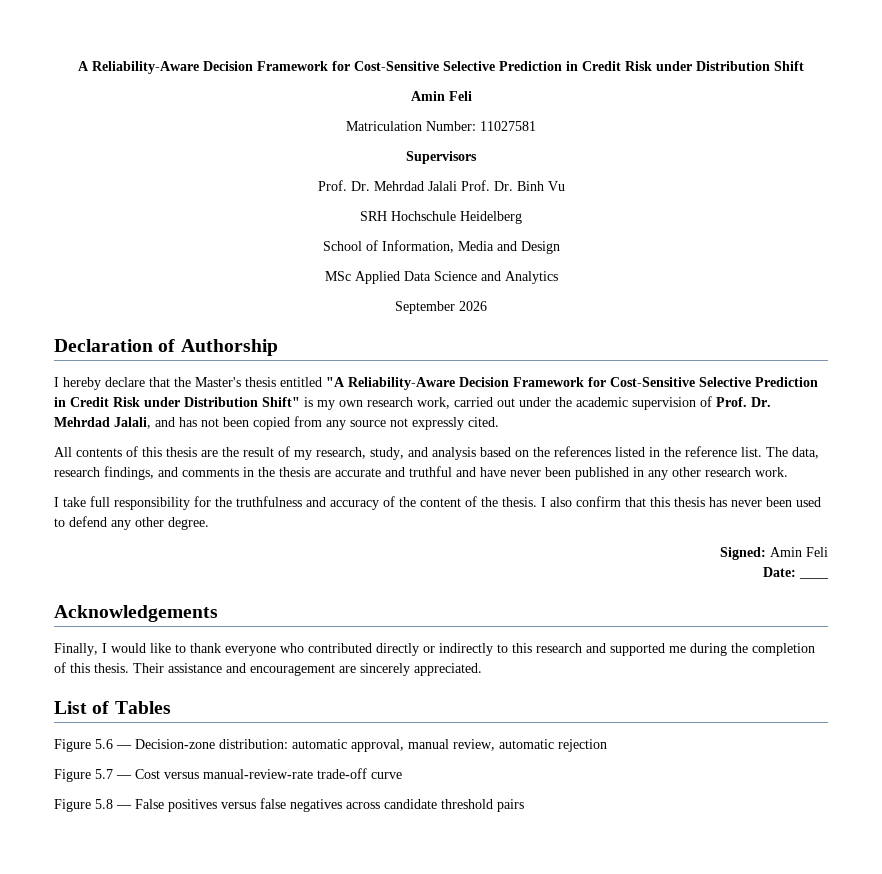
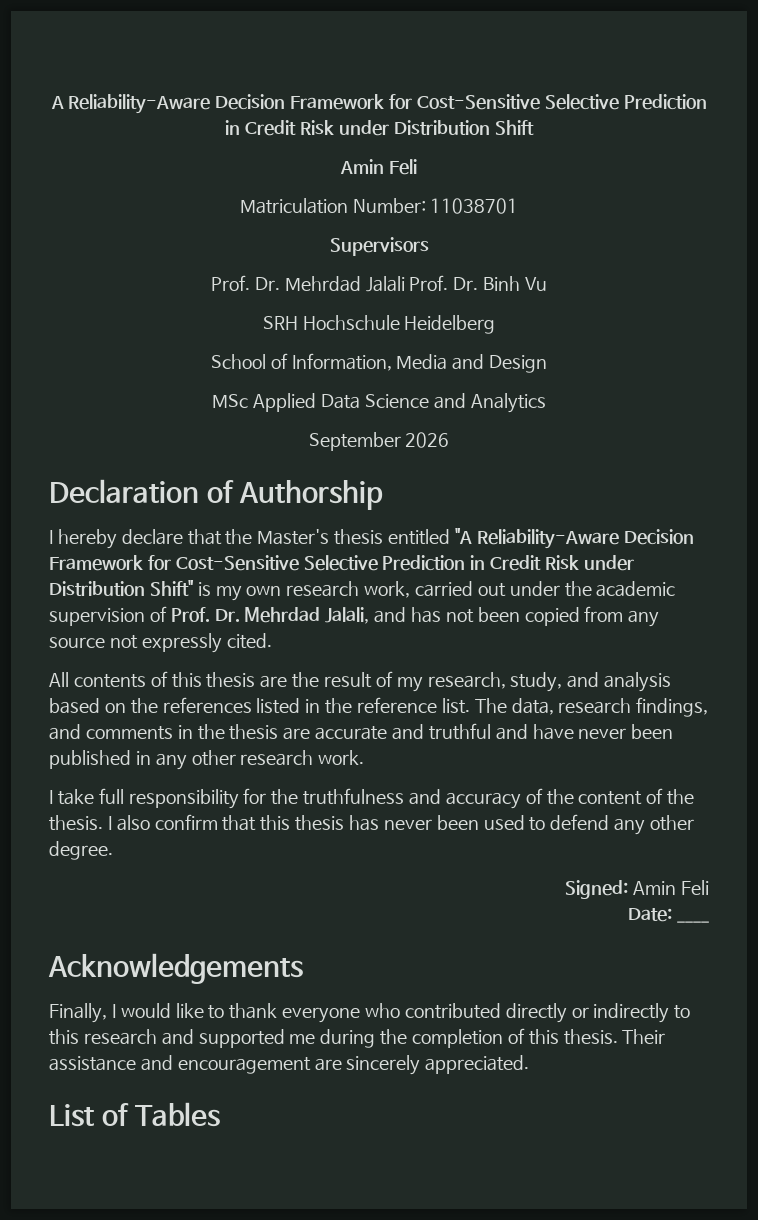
[480,121,536,131] 11027581 -> [430,198,519,214] 11038701
[54,739,607,752] [54,768,402,782] [54,798,524,812] // Figure 5.6 — Decision-zone distribution: automatic approval, manual review, automatic rejection // Figure 5.7 — Cost versus manual-review-rate trade-off curve // Figure 5.8 — False positives versus false negatives across candidate threshold pairs -> (221, 1114) none

